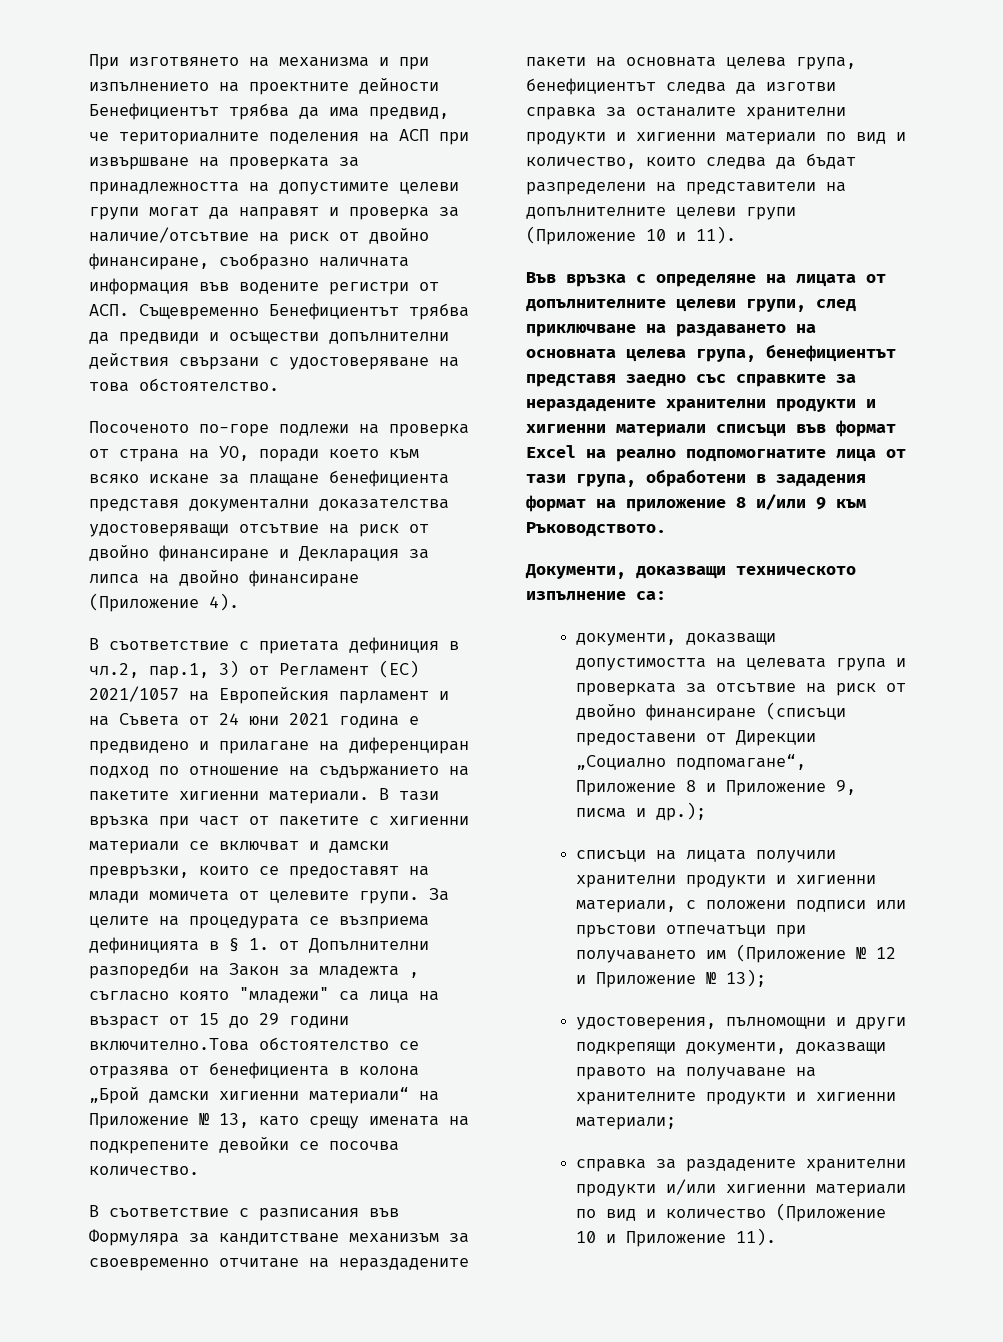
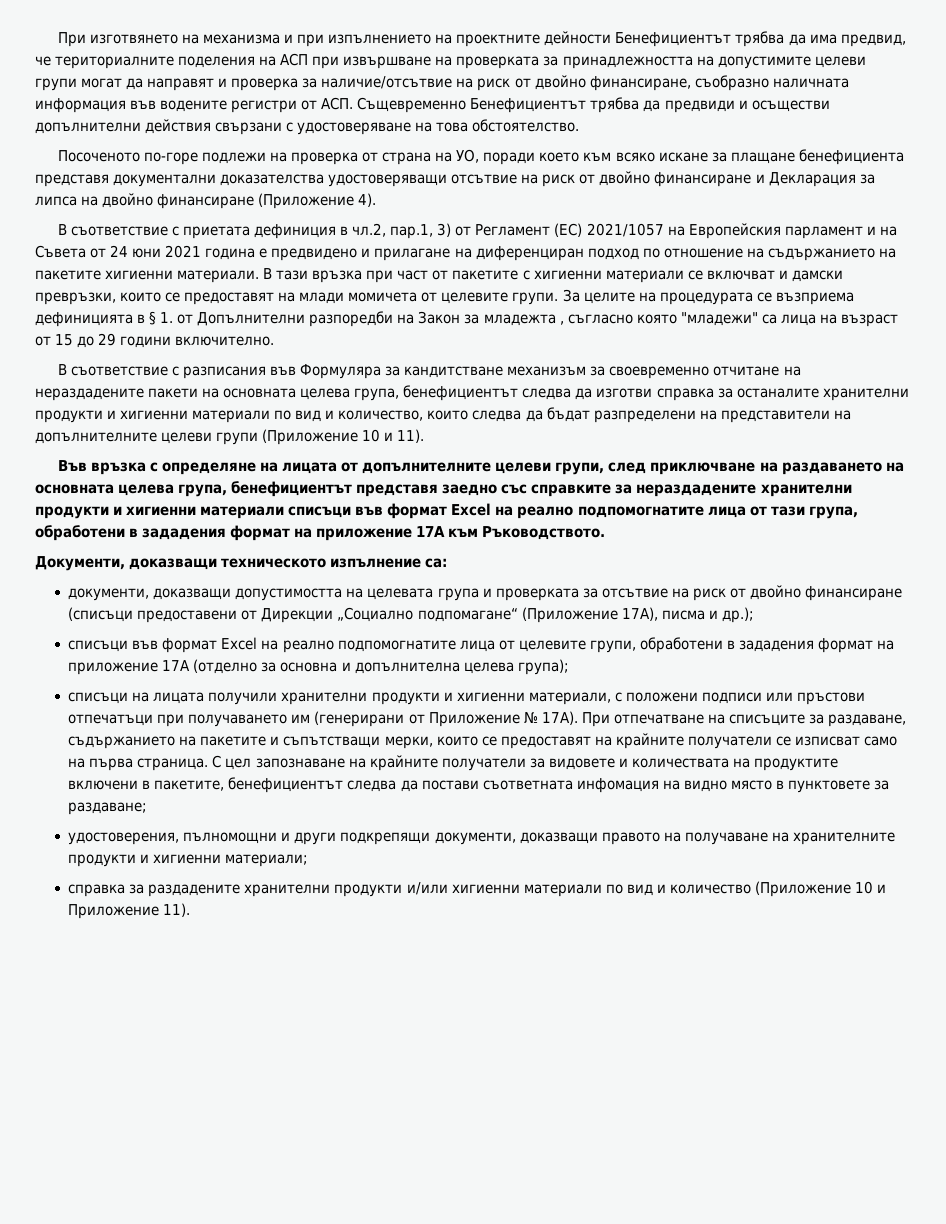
[89,1037,419,1051] [89,1062,419,1079] [89,1087,439,1104] [89,1113,469,1129] [89,1137,399,1154] [89,1166,199,1176] включително.Това обстоятелство се отразява от бенефициента в колона „Брой дамски хигиенни материали“ на Приложение № 13, като срещу имената на подкрепените девойки се посочва количество. -> [175,336,275,346] включително.
[736,494,826,510] 8 и/или 9 -> [416,526,446,537] 17А
[675,754,806,770] [575,780,856,796] [575,802,706,821] подпомагане“, Приложение 8 и Приложение 9, писма и др.); -> [417,607,754,623] [68,637,895,653] [68,659,569,675] подпомагане“ (Приложение 17А), писма и др.); // списъци във формат Excel на реално подпомогнатите лица от целевите групи, обработени в зададения формат на приложение 17А (отделно за основна и допълнителна целева група);
[735,944,896,963] [575,969,766,988] (Приложение № 12 и Приложение № 13); -> [314,711,906,727] [68,733,897,749] [68,755,838,771] [68,777,889,793] [68,802,148,815] (генерирани от Приложение № 17А). При отпечатване на списъците за раздаване, съдържанието на пакетите и съпътстващи мерки, които се предоставят на крайните получатели се изписват само на първа страница. С цел запознаване на крайните получатели за видовете и количествата на продуктите включени в пакетите, бенефициентът следва да постави съответната инфомация на видно място в пунктовете за раздаване;

